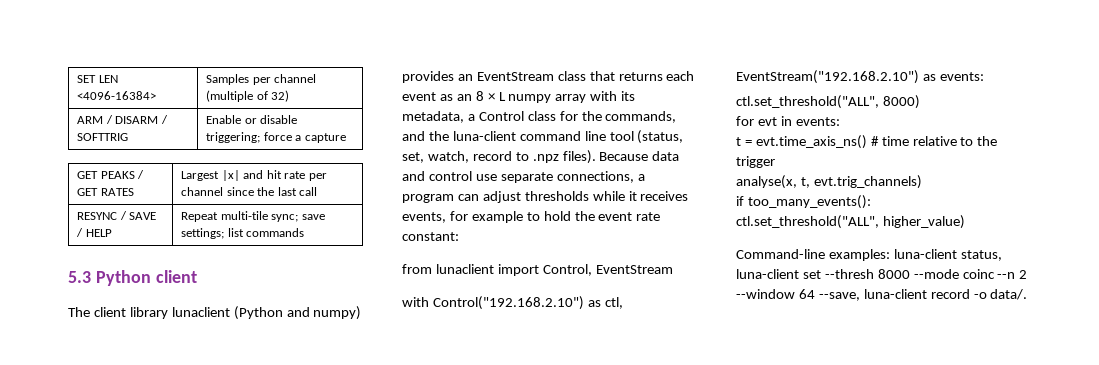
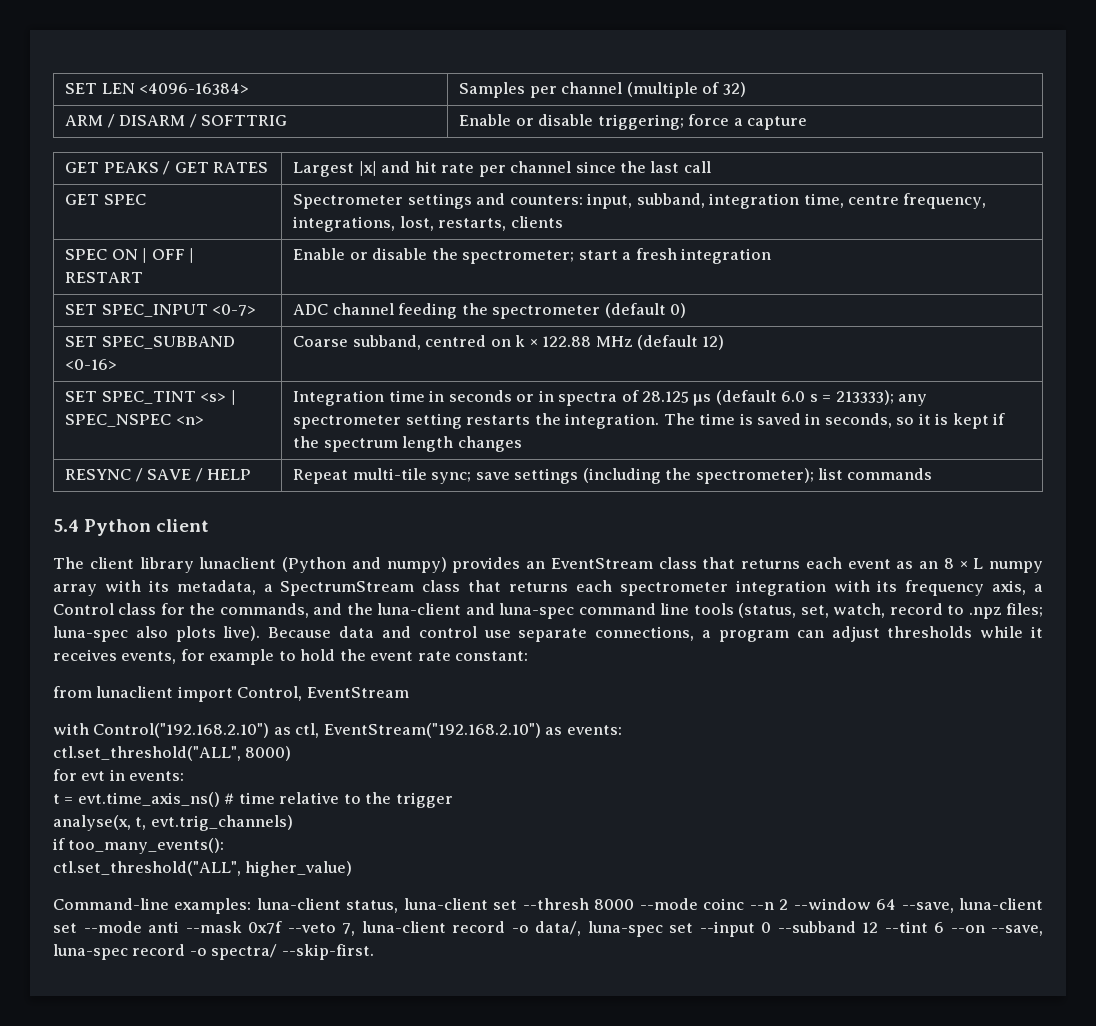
(318, 191) none -> [65,194,146,205] [293,193,987,209] [293,216,563,232] [65,248,195,263] [65,272,144,283] [293,248,772,264] [65,304,257,317] [293,303,687,319] [65,336,235,349] [65,359,118,370] [293,335,725,350] [65,390,236,405] [65,414,204,427] [293,390,928,406] [293,413,1006,429] [293,436,522,452] // GET SPEC | Spectrometer settings and counters: input, subband, integration time, centre frequency, integrations, lost, restarts, clients // SPEC ON | OFF | RESTART | Enable or disable the spectrometer; start a fresh integration // SET SPEC_INPUT <0-7> | ADC channel feeding the spectrometer (default 0) // SET SPEC_SUBBAND <0-16> | Coarse subband, centred on k × 122.88 MHz (default 12) // SET SPEC_TINT <s> | SPEC_NSPEC <n> | Integration time in seconds or in spectra of 28.125 µs (default 6.0 s = 213333); any spectrometer setting restarts the integration. The time is saved in seconds, so it is kept if the spectrum length changes
[181,228,225,239] settings; -> [514,468,814,484] settings (including the spectrometer);
[68,271,91,283] 5.3 -> [53,519,79,532] 5.4
(475, 117) none -> [280,580,1043,596] SpectrumStream class that returns each spectrometer integration with its frequency axis, a
(516, 136) none -> [465,603,575,619] and luna-spec
[609,131,634,141] tool -> [693,603,734,615] tools
[562,150,596,164] files). -> [1006,603,1044,617] [53,626,261,642] files; luna-spec also plots live).
[930,289,1028,300] record -o data/. -> [53,921,1043,937] [53,944,374,960] set --mode anti --mask 0x7f --veto 7, luna-client record -o data/, luna-spec set --input 0 --subband 12 --tint 6 --on --save, luna-spec record -o spectra/ --skip-first.

